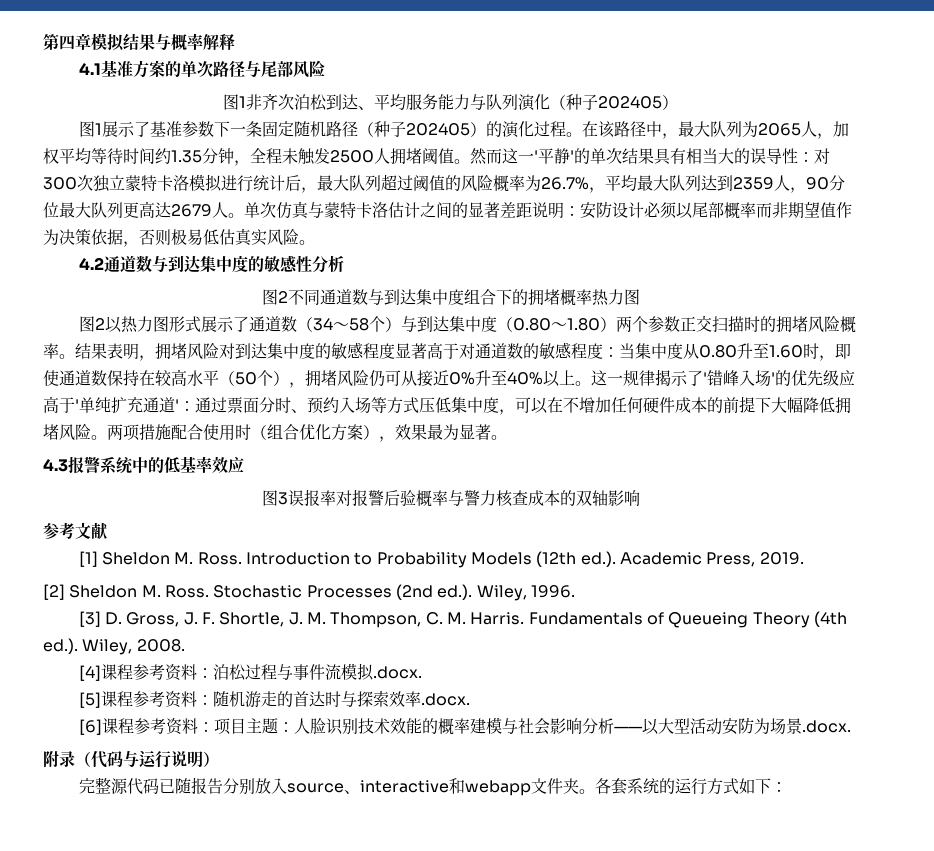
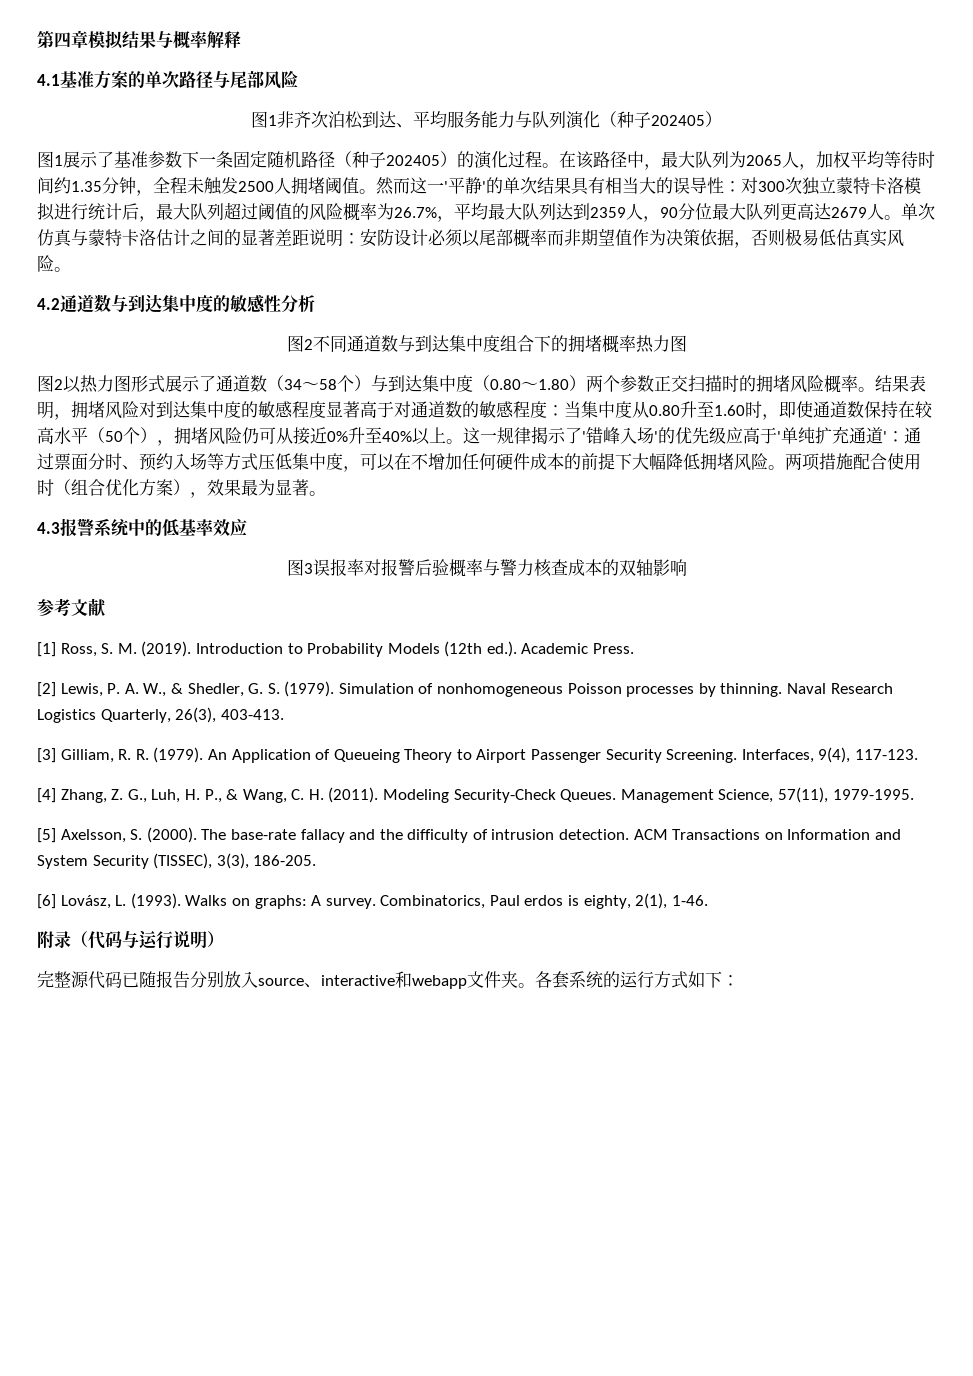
[102,552,242,565] Sheldon M. Ross. -> [60,641,192,657] Ross, S. M. (2019).
[706,552,804,567] Press, 2019. -> [593,643,635,654] Press.
[69,584,575,601] [78,611,847,628] [43,638,185,655] [78,663,422,681] [78,690,470,708] [78,717,851,735] Sheldon M. Ross. Stochastic Processes (2nd ed.). Wiley, 1996. // [3] D. Gross, J. F. Shortle, J. M. Thompson, C. M. Harris. Fundamentals of Queueing Theory (4th ed.). Wiley, 2008. // [4]课程参考资料：泊松过程与事件流模拟.docx. // [5]课程参考资料：随机游走的首达时与探索效率.docx. // [6]课程参考资料：项目主题：人脸识别技术效能的概率建模与社会影响分析——以大型活动安防为场景.docx. -> [60,681,893,697] [37,707,284,723] [37,747,919,763] [37,787,914,803] [37,827,902,843] [37,853,317,869] [37,893,708,909] Lewis, P. A. W., & Shedler, G. S. (1979). Simulation of nonhomogeneous Poisson processes by thinning. Naval Research Logistics Quarterly, 26(3), 403-413. // [3] Gilliam, R. R. (1979). An Application of Queueing Theory to Airport Passenger Security Screening. Interfaces, 9(4), 117-123. // [4] Zhang, Z. G., Luh, H. P., & Wang, C. H. (2011). Modeling Security-Check Queues. Management Science, 57(11), 1979-1995. // [5] Axelsson, S. (2000). The base-rate fallacy and the difficulty of intrusion detection. ACM Transactions on Information and System Security (TISSEC), 3(3), 186-205. // [6] Lovász, L. (1993). Walks on graphs: A survey. Combinatorics, Paul erdos is eighty, 2(1), 1-46.

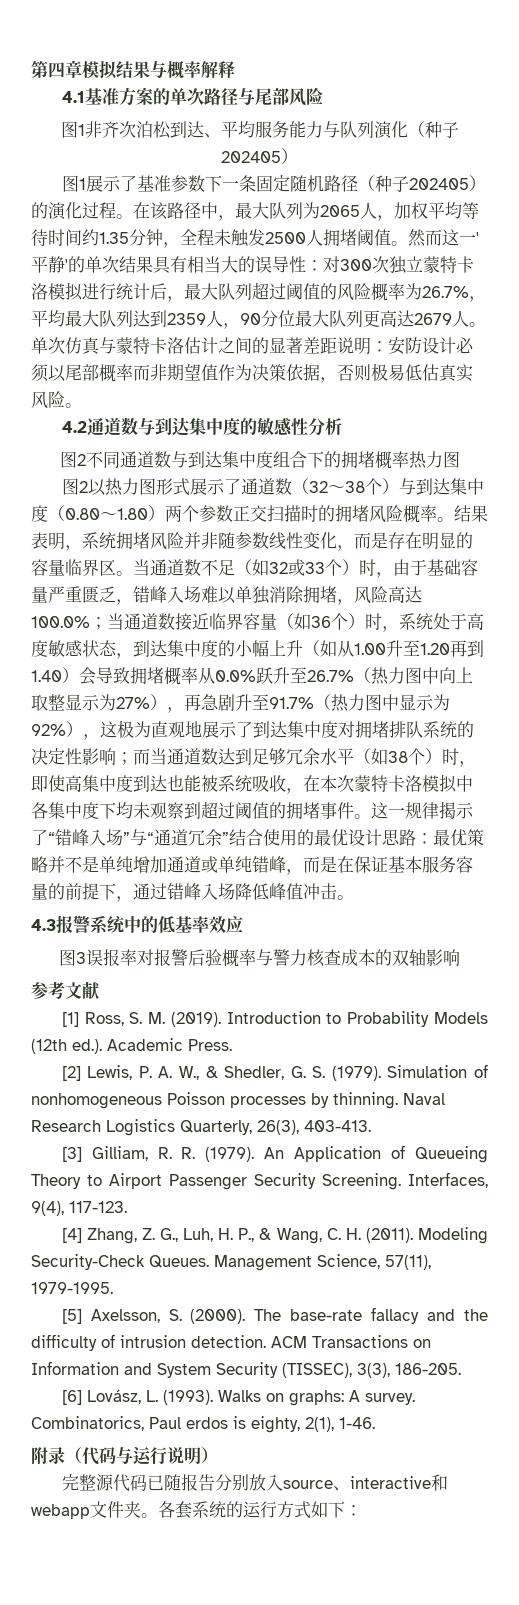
[284,379,337,390] 34～58 -> [308,481,365,493] 32～38
[71,401,933,420] [37,427,446,446] 拥堵风险对到达集中度的敏感程度显著高于对通道数的敏感程度：当集中度从0.80升至1.60时，即使通道数保持在较高水平（50个），拥堵风险仍可从接近0%升至40%以上 -> [82,532,473,551] [31,559,478,578] [31,586,422,605] [31,613,484,632] [31,640,484,659] [31,667,473,685] [31,694,450,713] [31,720,474,740] [31,748,476,767] [31,774,473,794] [31,801,354,819] 系统拥堵风险并非随参数线性变化，而是存在明显的容量临界区。当通道数不足（如32或33个）时，由于基础容量严重匮乏，错峰入场难以单独消除拥堵，风险高达100.0%；当通道数接近临界容量（如36个）时，系统处于高度敏感状态，到达集中度的小幅上升（如从1.00升至1.20再到1.40）会导致拥堵概率从0.0%跃升至26.7%（热力图中向上取整显示为27%），再急剧升至91.7%（热力图中显示为92%），这极为直观地展示了到达集中度对拥堵排队系统的决定性影响；而当通道数达到足够冗余水平（如38个）时，即使高集中度到达也能被系统吸收，在本次蒙特卡洛模拟中各集中度下均未观察到超过阈值的拥堵事件
[582,426,921,444] [37,453,921,472] [37,479,309,498] '错峰入场'的优先级应高于'单纯扩充通道'：通过票面分时、预约入场等方式压低集中度，可以在不增加任何硬件成本的前提下大幅降低拥堵风险。两项措施配合使用时（组合优化方案），效果最为显著 -> [48,829,484,846] [31,856,473,875] [31,883,337,902] “错峰入场”与“通道冗余”结合使用的最优设计思路：最优策略并不是单纯增加通道或单纯错峰，而是在保证基本服务容量的前提下，通过错峰入场降低峰值冲击

